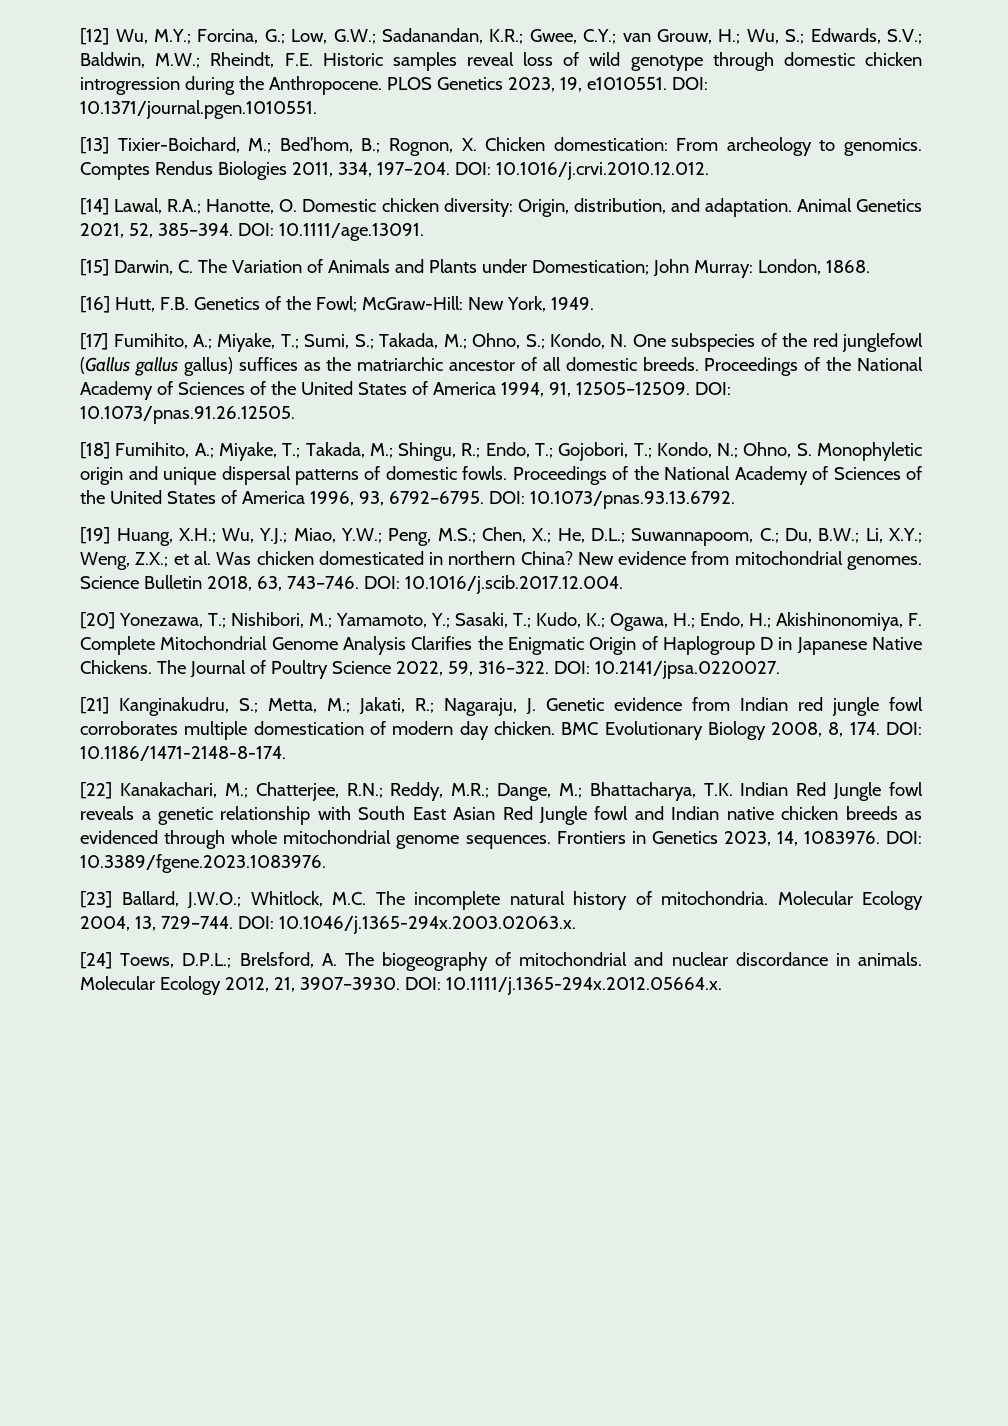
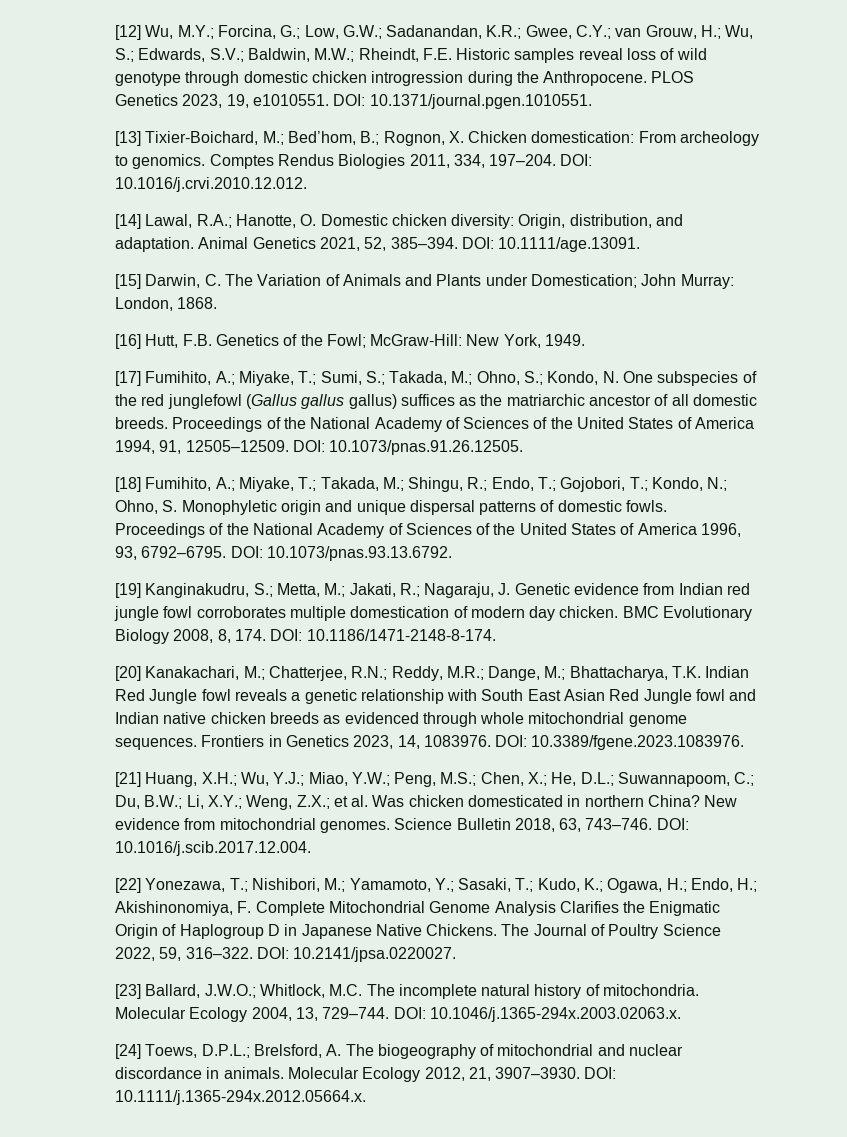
[116,527,923,546] [80,551,922,570] [80,575,624,594] [80,612,923,631] [80,636,923,655] [80,660,781,679] [80,697,110,714] Huang, X.H.; Wu, Y.J.; Miao, Y.W.; Peng, M.S.; Chen, X.; He, D.L.; Suwannapoom, C.; Du, B.W.; Li, X.Y.; Weng, Z.X.; et al. Was chicken domesticated in northern China? New evidence from mitochondrial genomes. Science Bulletin 2018, 63, 743–746. DOI: 10.1016/j.scib.2017.12.004. // [20] Yonezawa, T.; Nishibori, M.; Yamamoto, Y.; Sasaki, T.; Kudo, K.; Ogawa, H.; Endo, H.; Akishinonomiya, F. Complete Mitochondrial Genome Analysis Clarifies the Enigmatic Origin of Haplogroup D in Japanese Native Chickens. The Journal of Poultry Science 2022, 59, 316–322. DOI: 10.2141/jpsa.0220027. // [21] -> (141, 590) none
[80,782,113,799] [22] -> [114,666,141,681] [20]
(327, 863) none -> [114,772,755,787] [114,795,738,810] [114,818,689,833] [114,841,311,856] [114,878,758,893] [114,901,721,916] [114,924,721,939] [114,947,457,962] // [21] Huang, X.H.; Wu, Y.J.; Miao, Y.W.; Peng, M.S.; Chen, X.; He, D.L.; Suwannapoom, C.; Du, B.W.; Li, X.Y.; Weng, Z.X.; et al. Was chicken domesticated in northern China? New evidence from mitochondrial genomes. Science Bulletin 2018, 63, 743–746. DOI: 10.1016/j.scib.2017.12.004. // [22] Yonezawa, T.; Nishibori, M.; Yamamoto, Y.; Sasaki, T.; Kudo, K.; Ogawa, H.; Endo, H.; Akishinonomiya, F. Complete Mitochondrial Genome Analysis Clarifies the Enigmatic Origin of Haplogroup D in Japanese Native Chickens. The Journal of Poultry Science 2022, 59, 316–322. DOI: 10.2141/jpsa.0220027.

